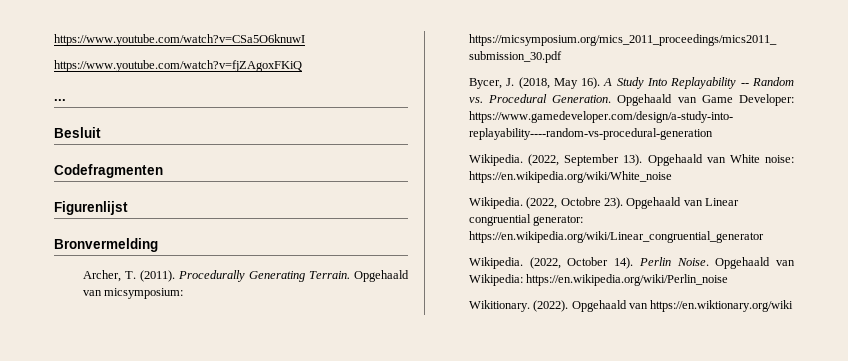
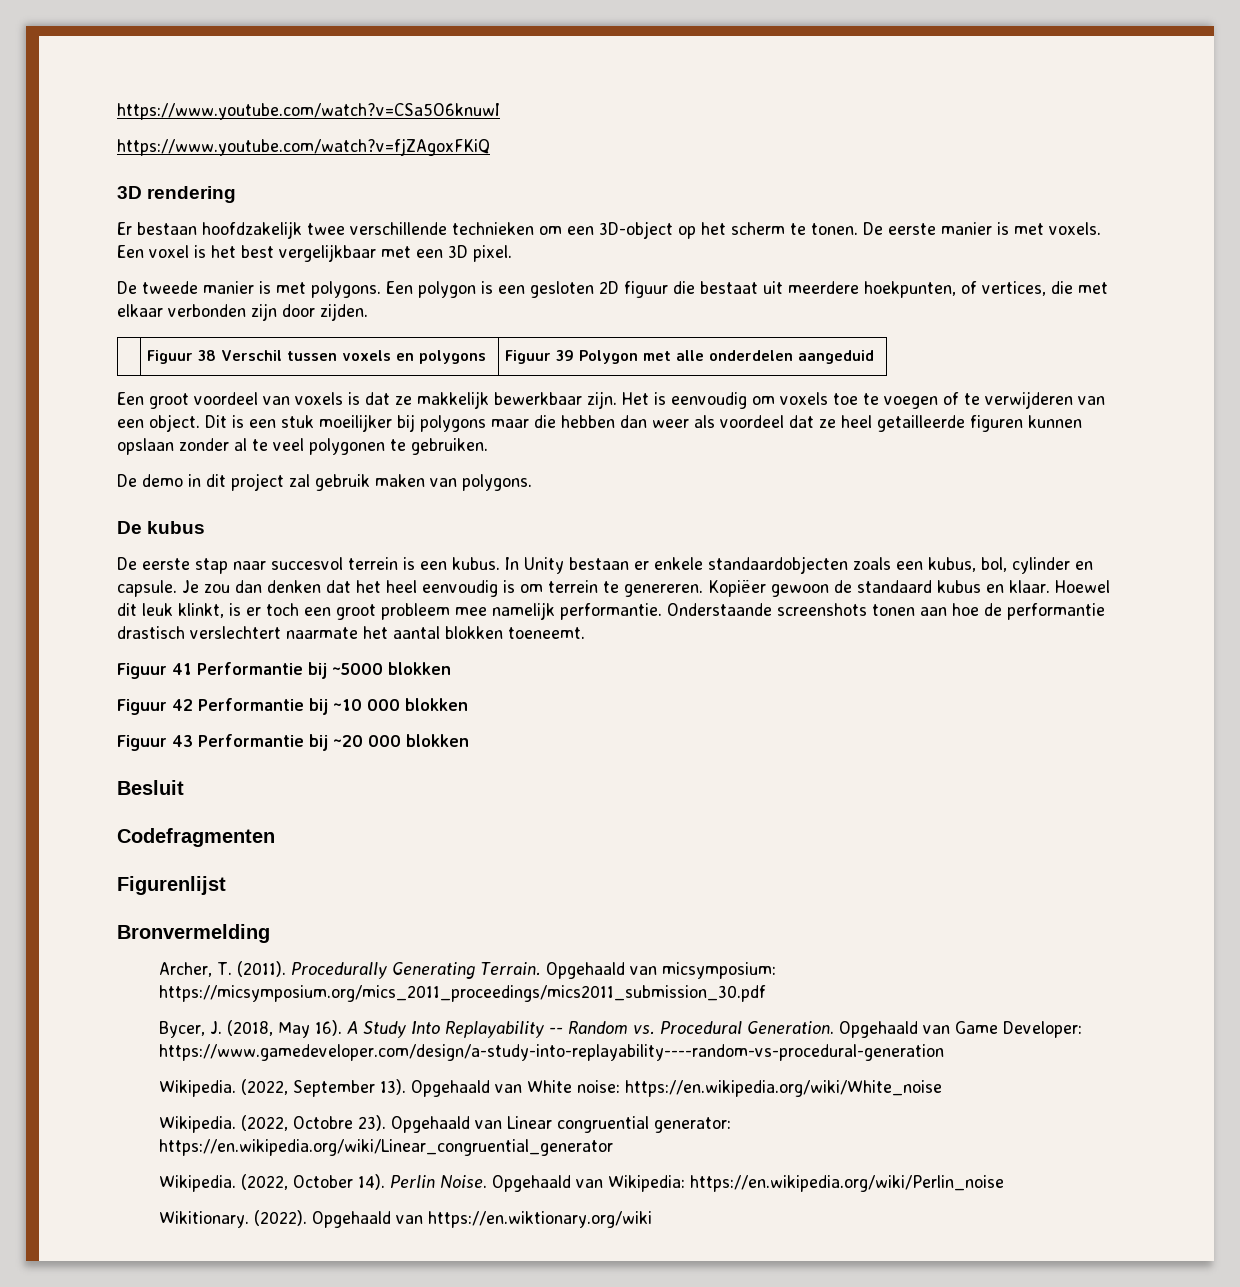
[54,99,66,101] ... -> [117,186,237,203] [117,221,1101,239] [117,244,512,262] [117,281,1108,298] [117,303,368,321] [147,350,487,364] [505,350,875,364] [117,391,1105,409] [117,414,1082,432] [117,438,488,455] [117,473,532,491] [117,521,206,534] [117,556,1093,574] [117,579,1110,597] [117,602,1105,620] [117,626,585,639] [117,662,451,679] [117,698,468,715] [117,734,469,751] 3D rendering // Er bestaan hoofdzakelijk twee verschillende technieken om een 3D-object op het scherm te tonen. De eerste manier is met voxels. Een voxel is het best vergelijkbaar met een 3D pixel. // De tweede manier is met polygons. Een polygon is een gesloten 2D figuur die bestaat uit meerdere hoekpunten, of vertices, die met elkaar verbonden zijn door zijden. // | Figuur 38 Verschil tussen voxels en polygons | Figuur 39 Polygon met alle onderdelen aangeduid // Een groot voordeel van voxels is dat ze makkelijk bewerkbaar zijn. Het is eenvoudig om voxels toe te voegen of te verwijderen van een object. Dit is een stuk moeilijker bij polygons maar die hebben dan weer als voordeel dat ze heel getailleerde figuren kunnen opslaan zonder al te veel polygonen te gebruiken. // De demo in dit project zal gebruik maken van polygons. // De kubus // De eerste stap naar succesvol terrein is een kubus. In Unity bestaan er enkele standaardobjecten zoals een kubus, bol, cylinder en capsule. Je zou dan denken dat het heel eenvoudig is om terrein te genereren. Kopiëer gewoon de standaard kubus en klaar. Hoewel dit leuk klinkt, is er toch een groot probleem mee namelijk performantie. Onderstaande screenshots tonen aan hoe de performantie drastisch verslechtert naarmate het aantal blokken toeneemt. // Figuur 41 Performantie bij ~5000 blokken // Figuur 42 Performantie bij ~10 000 blokken // Figuur 43 Performantie bij ~20 000 blokken

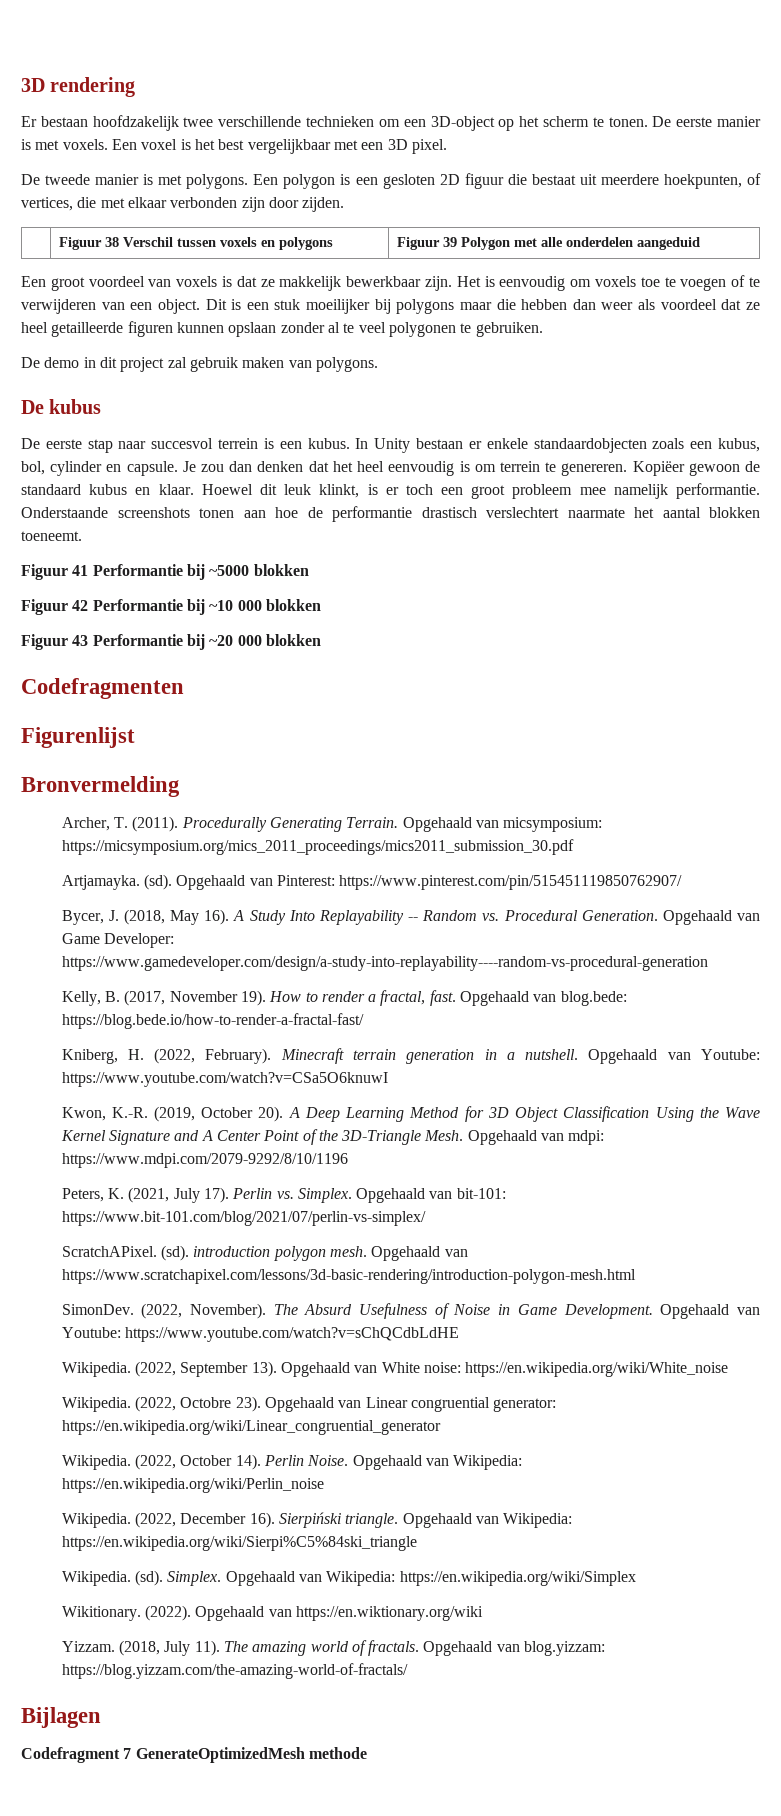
[117,103,500,120] [117,138,490,156] https://www.youtube.com/watch?v=CSa5O6knuwI // https://www.youtube.com/watch?v=fjZAgoxFKiQ // -> (21, 85) none
[117,780,184,795] // Besluit -> (321, 640) none
(767, 993) none -> [61,874,683,890] // Artjamayka. (sd). Opgehaald van Pinterest: https://www.pinterest.com/pin/515451119850762907/
(945, 1052) none -> [61,990,627,1006] [61,1013,364,1029] [61,1048,761,1064] [61,1072,388,1087] [61,1106,761,1122] [60,1129,605,1145] [61,1153,348,1168] [61,1187,506,1203] [61,1211,426,1226] [61,1245,468,1261] [61,1269,636,1284] [61,1303,761,1319] [61,1327,459,1342] // Kelly, B. (2017, November 19). How to render a fractal, fast. Opgehaald van blog.bede: https://blog.bede.io/how-to-render-a-fractal-fast/ // Kniberg, H. (2022, February). Minecraft terrain generation in a nutshell. Opgehaald van Youtube: https://www.youtube.com/watch?v=CSa5O6knuwI // Kwon, K.-R. (2019, October 20). A Deep Learning Method for 3D Object Classification Using the Wave Kernel Signature and A Center Point of the 3D-Triangle Mesh. Opgehaald van mdpi: https://www.mdpi.com/2079-9292/8/10/1196 // Peters, K. (2021, July 17). Perlin vs. Simplex. Opgehaald van bit-101: https://www.bit-101.com/blog/2021/07/perlin-vs-simplex/ // ScratchAPixel. (sd). introduction polygon mesh. Opgehaald van https://www.scratchapixel.com/lessons/3d-basic-rendering/introduction-polygon-mesh.html // SimonDev. (2022, November). The Absurd Usefulness of Noise in Game Development. Opgehaald van Youtube: https://www.youtube.com/watch?v=sChQCdbLdHE
(1005, 1183) none -> [61,1512,573,1528] [61,1536,417,1551] [61,1570,636,1586] // Wikipedia. (2022, December 16). Sierpiński triangle. Opgehaald van Wikipedia: https://en.wikipedia.org/wiki/Sierpi%C5%84ski_triangle // Wikipedia. (sd). Simplex. Opgehaald van Wikipedia: https://en.wikipedia.org/wiki/Simplex
(653, 1219) none -> [61,1640,606,1656] [61,1663,408,1679] [21,1707,101,1728] [21,1747,367,1763] // Yizzam. (2018, July 11). The amazing world of fractals. Opgehaald van blog.yizzam: https://blog.yizzam.com/the-amazing-world-of-fractals/ // Bijlagen // Codefragment 7 GenerateOptimizedMesh methode

